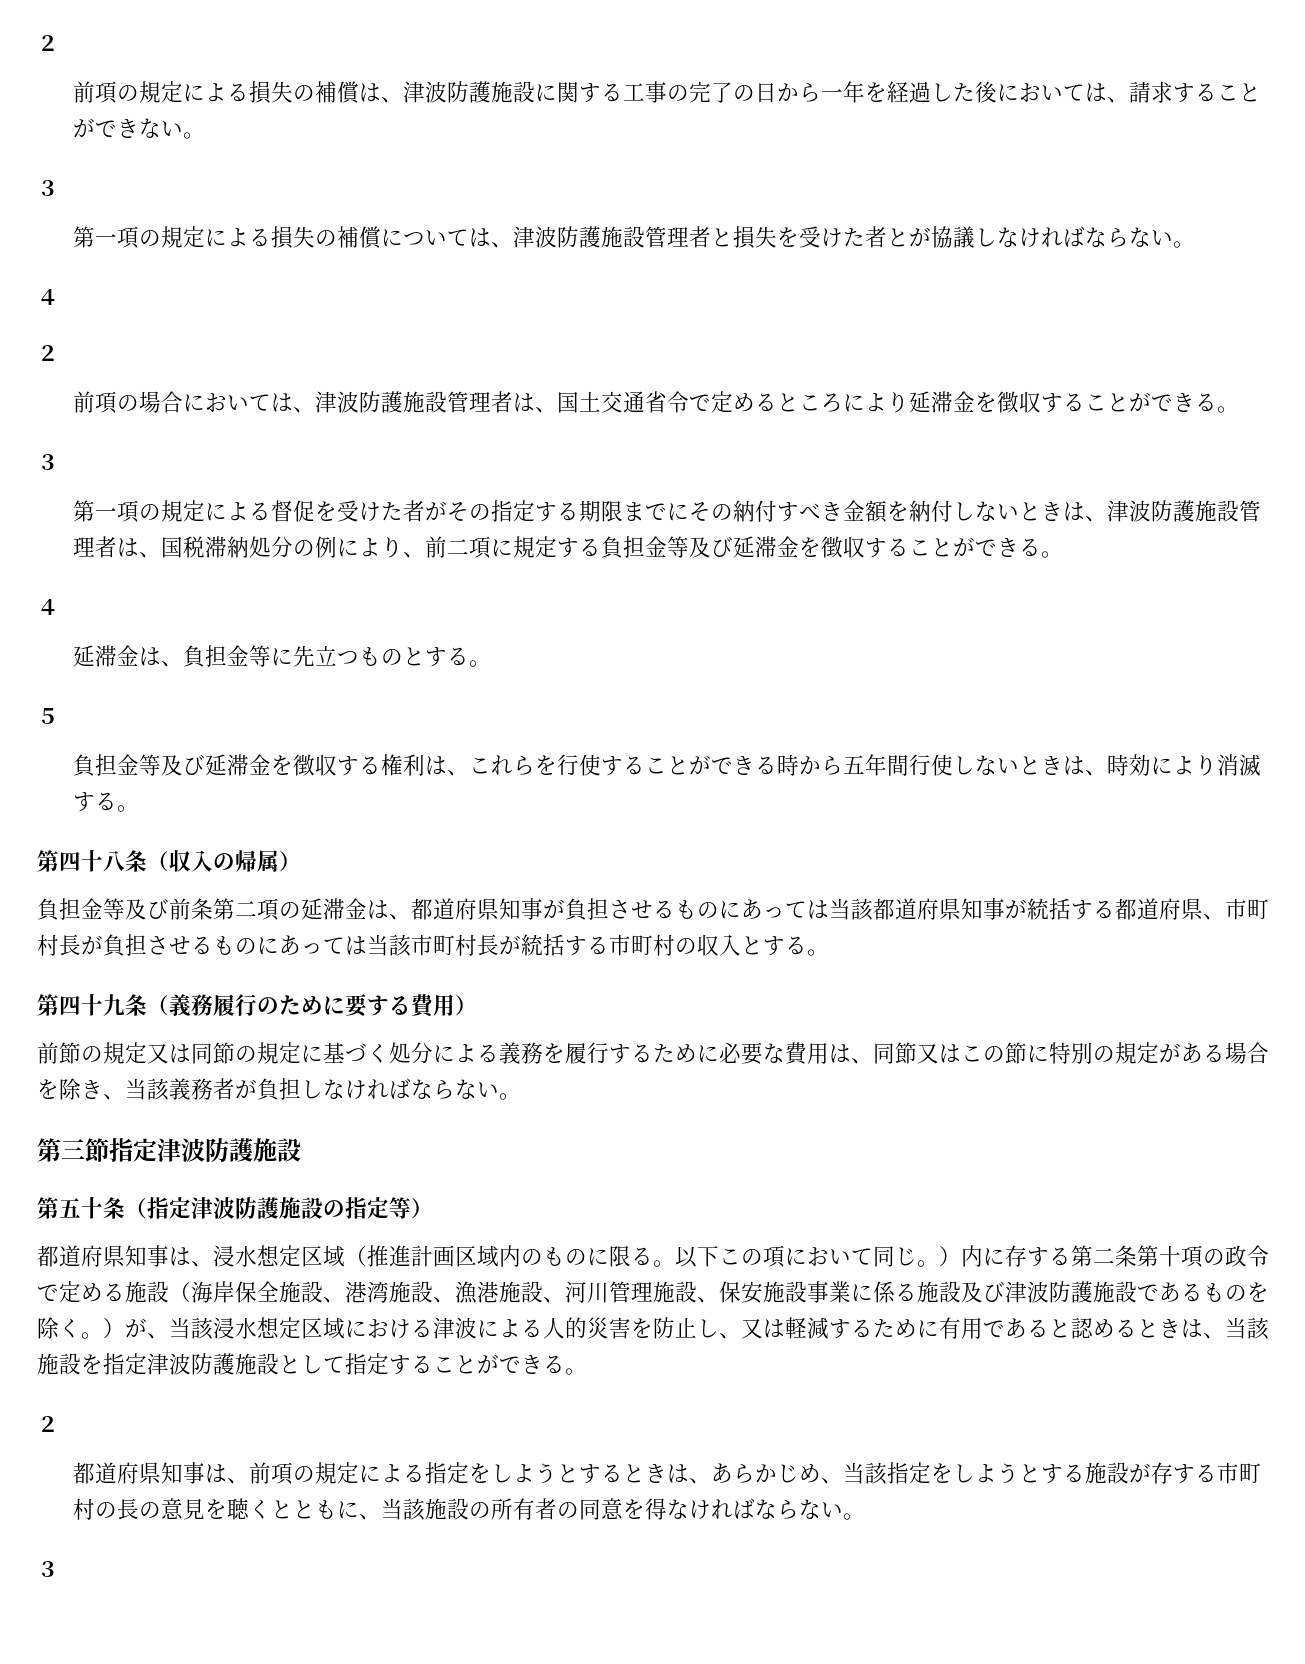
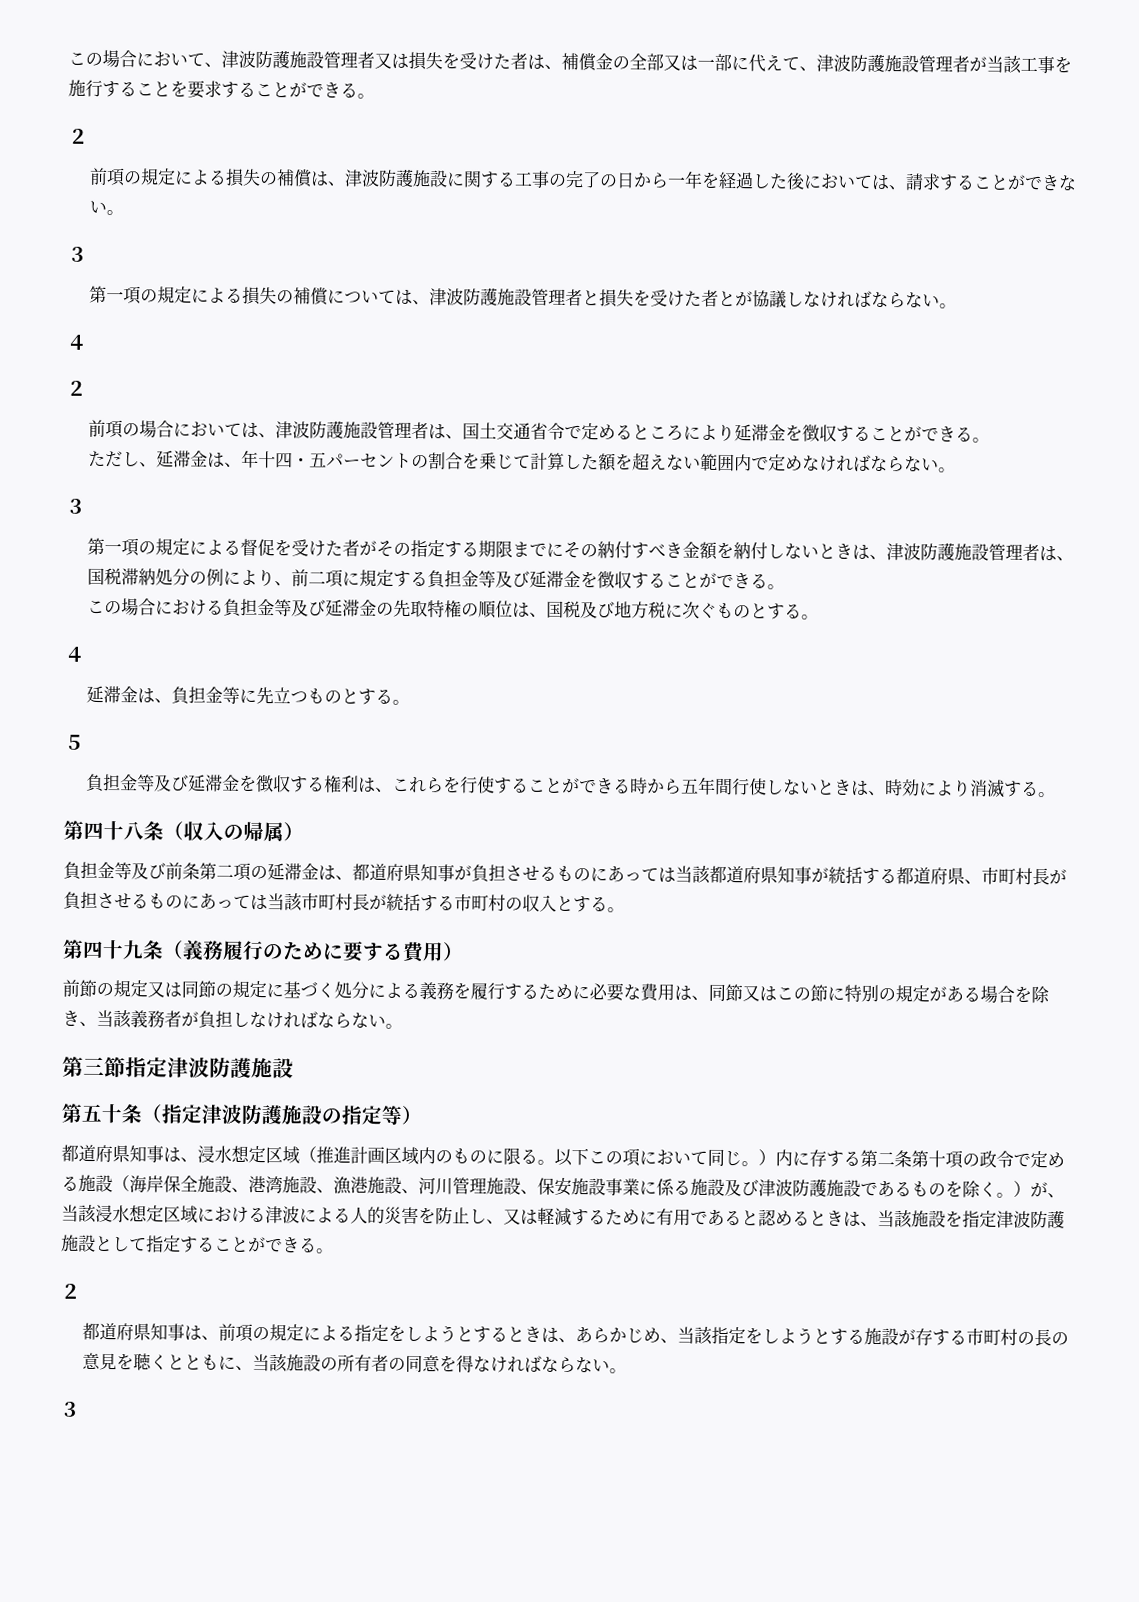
(37, 43) none -> [68,49,1072,74] [68,79,375,99] この場合において、津波防護施設管理者又は損失を受けた者は、補償金の全部又は一部に代えて、津波防護施設管理者が当該工事を施行することを要求することができる。 //
(1240, 409) none -> [88,449,957,473] // ただし、延滞金は、年十四・五パーセントの割合を乗じて計算した額を超えない範囲内で定めなければならない。
(1064, 554) none -> [87,598,820,620] // この場合における負担金等及び延滞金の先取特権の順位は、国税及び地方税に次ぐものとする。

